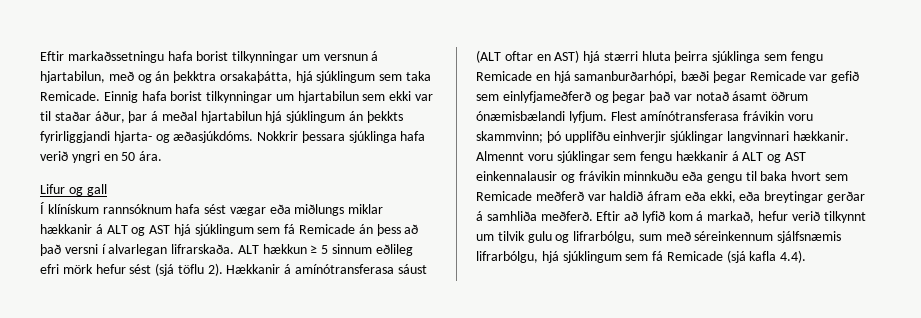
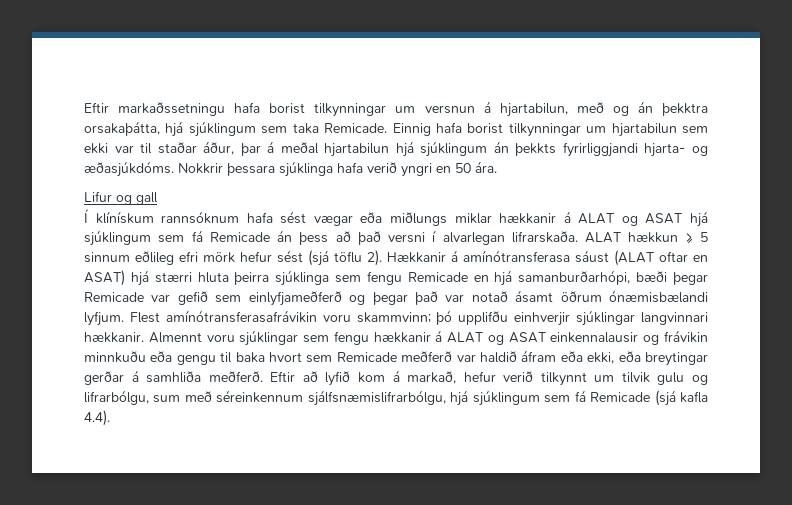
[106,225,171,236] ALT og AST -> [578,213,683,226] ALAT og ASAT
[237,245,259,254] ALT -> [585,232,622,243] ALAT
[476,50,501,63] (ALT -> [614,250,654,266] (ALAT
[554,50,580,63] AST) -> [84,270,125,286] ASAT)
[640,111,785,121] amínótransferasa frávikin -> [165,310,317,323] amínótransferasafrávikin
[742,152,807,163] ALT og AST -> [447,332,546,345] ALAT og ASAT
[777,231,842,243] [476,251,538,263] sjálfsnæmis lifrarbólgu, -> [307,390,446,406] sjálfsnæmislifrarbólgu,

